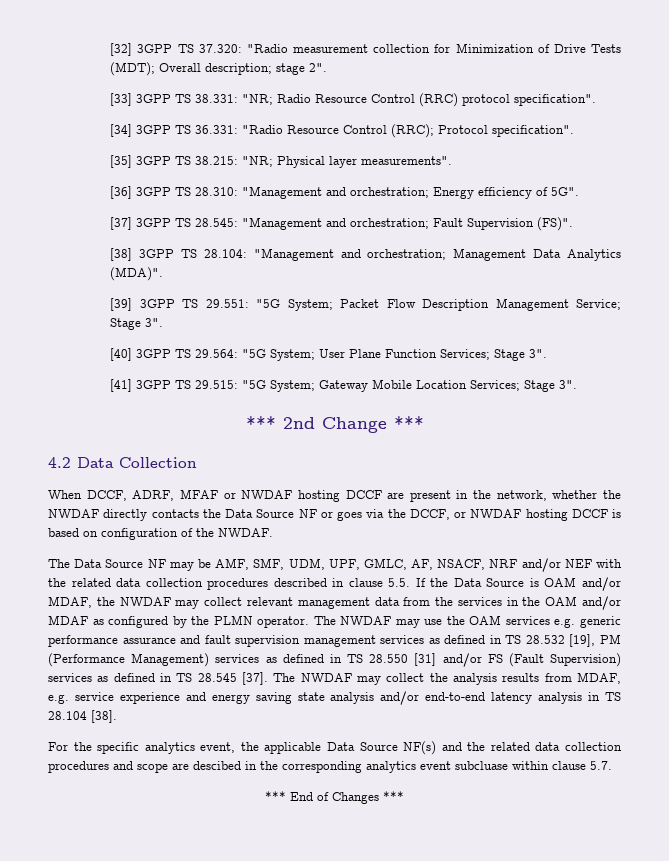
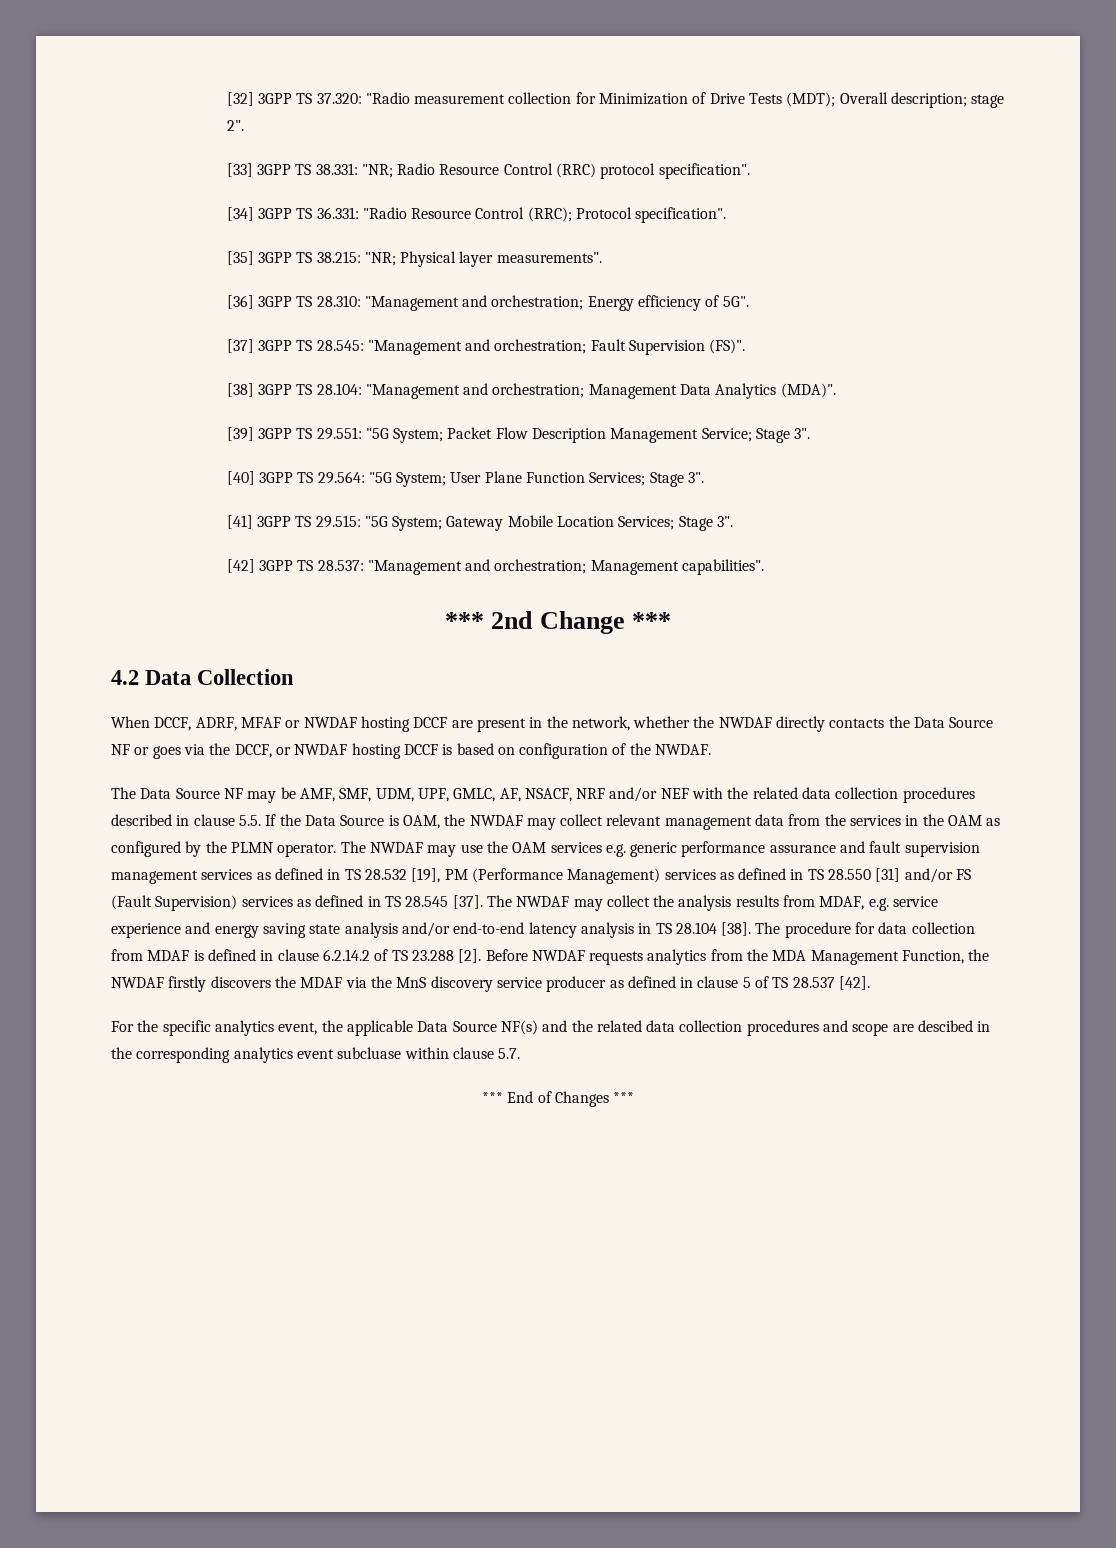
(578, 384) none -> [226,559,765,575] // [42] 3GPP TS 28.537: "Management and orchestration; Management capabilities".
[544,577,622,591] [48,596,92,608] OAM and/or MDAF, -> [402,815,440,829] OAM,
[581,596,621,610] [48,615,88,625] and/or MDAF -> (983, 820) none
(117, 716) none -> [755,922,975,938] [111,949,990,965] [111,976,871,992] The procedure for data collection from MDAF is defined in clause 6.2.14.2 of TS 23.288 [2]. Before NWDAF requests analytics from the MDA Management Function, the NWDAF firstly discovers the MDAF via the MnS discovery service producer as defined in clause 5 of TS 28.537 [42].

